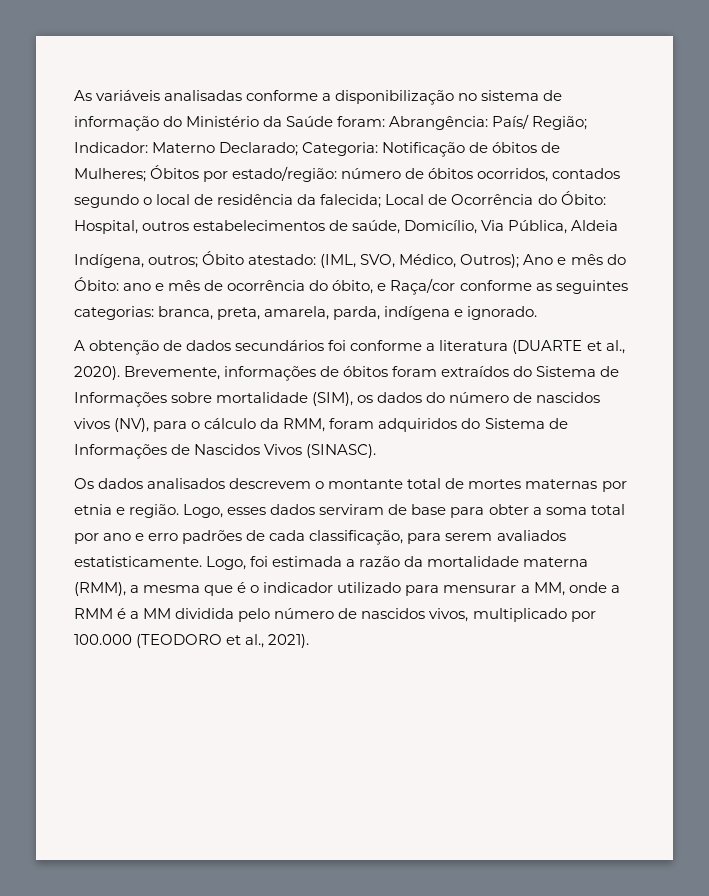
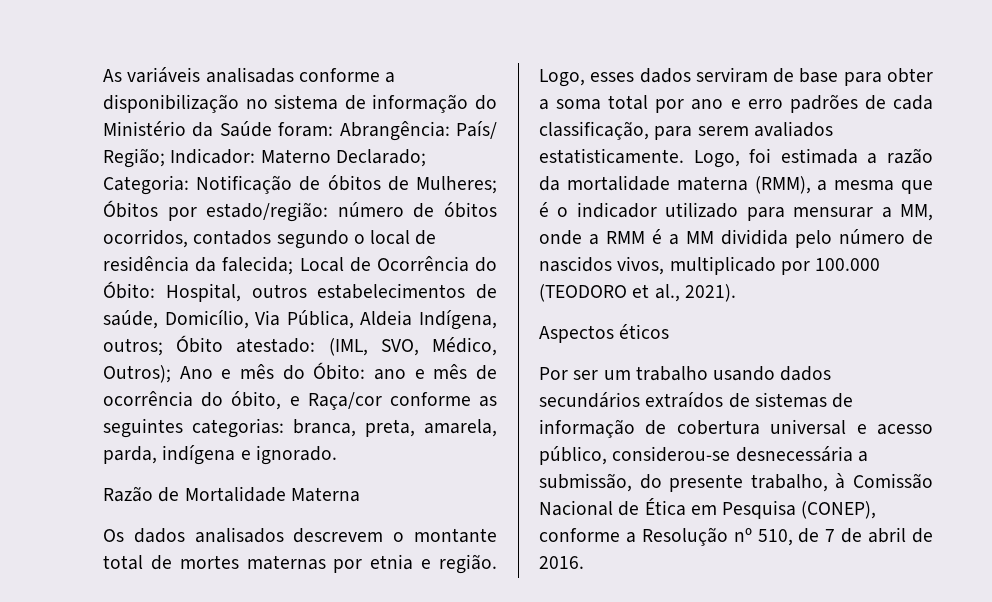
(619, 225) // -> (413, 318) none
[74,340,625,355] [74,366,620,381] [74,392,601,407] [74,418,568,432] [74,444,377,459] A obtenção de dados secundários foi conforme a literatura (DUARTE et al., 2020). Brevemente, informações de óbitos foram extraídos do Sistema de Informações sobre mortalidade (SIM), os dados do número de nascidos vivos (NV), para o cálculo da RMM, foram adquiridos do Sistema de Informações de Nascidos Vivos (SINASC). -> [103,486,360,502] Razão de Mortalidade Materna
(310, 641) none -> [539,324,670,343] [539,366,832,381] [539,392,854,408] [539,419,933,438] [539,446,868,465] [539,473,933,492] [539,498,877,519] [539,527,934,546] [539,556,584,569] // Aspectos éticos // Por ser um trabalho usando dados secundários extraídos de sistemas de informação de cobertura universal e acesso público, considerou-se desnecessária a submissão, do presente trabalho, à Comissão Nacional de Ética em Pesquisa (CONEP), conforme a Resolução nº 510, de 7 de abril de 2016.

